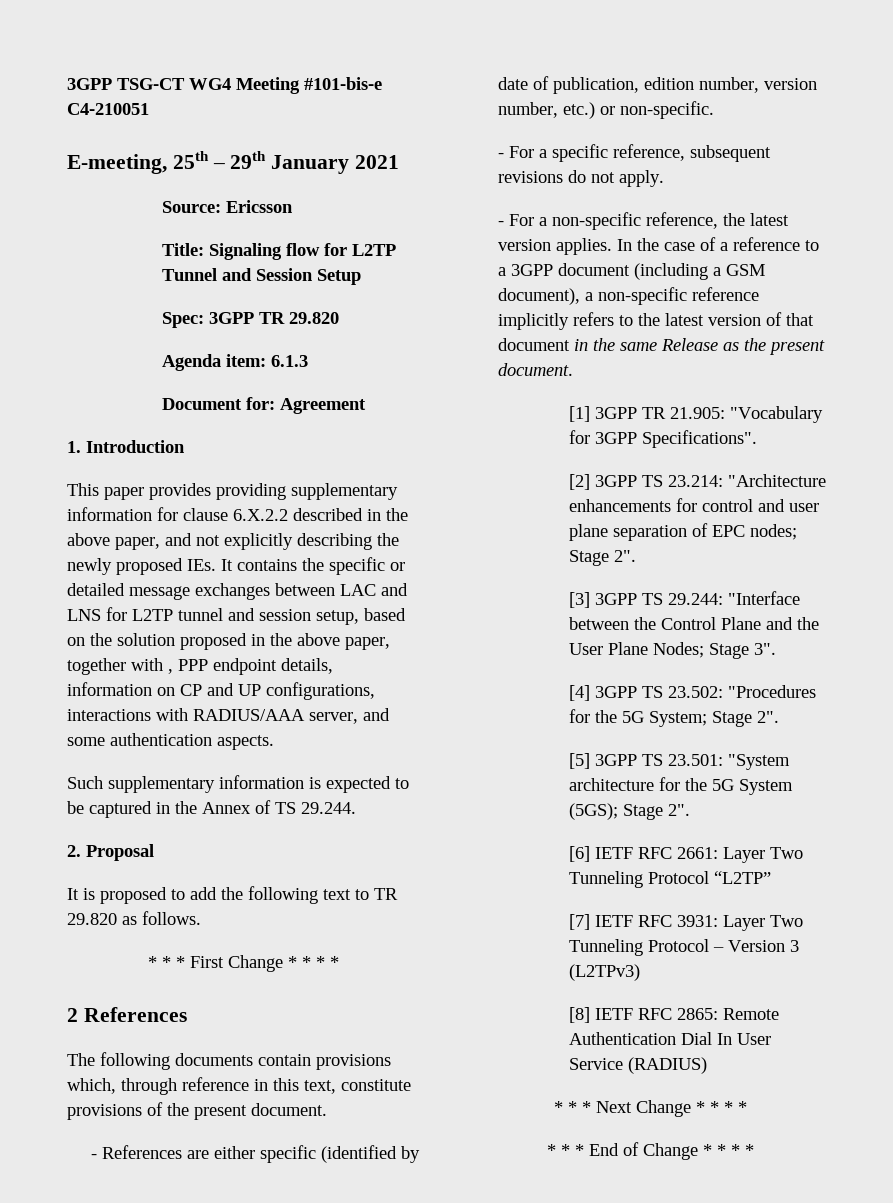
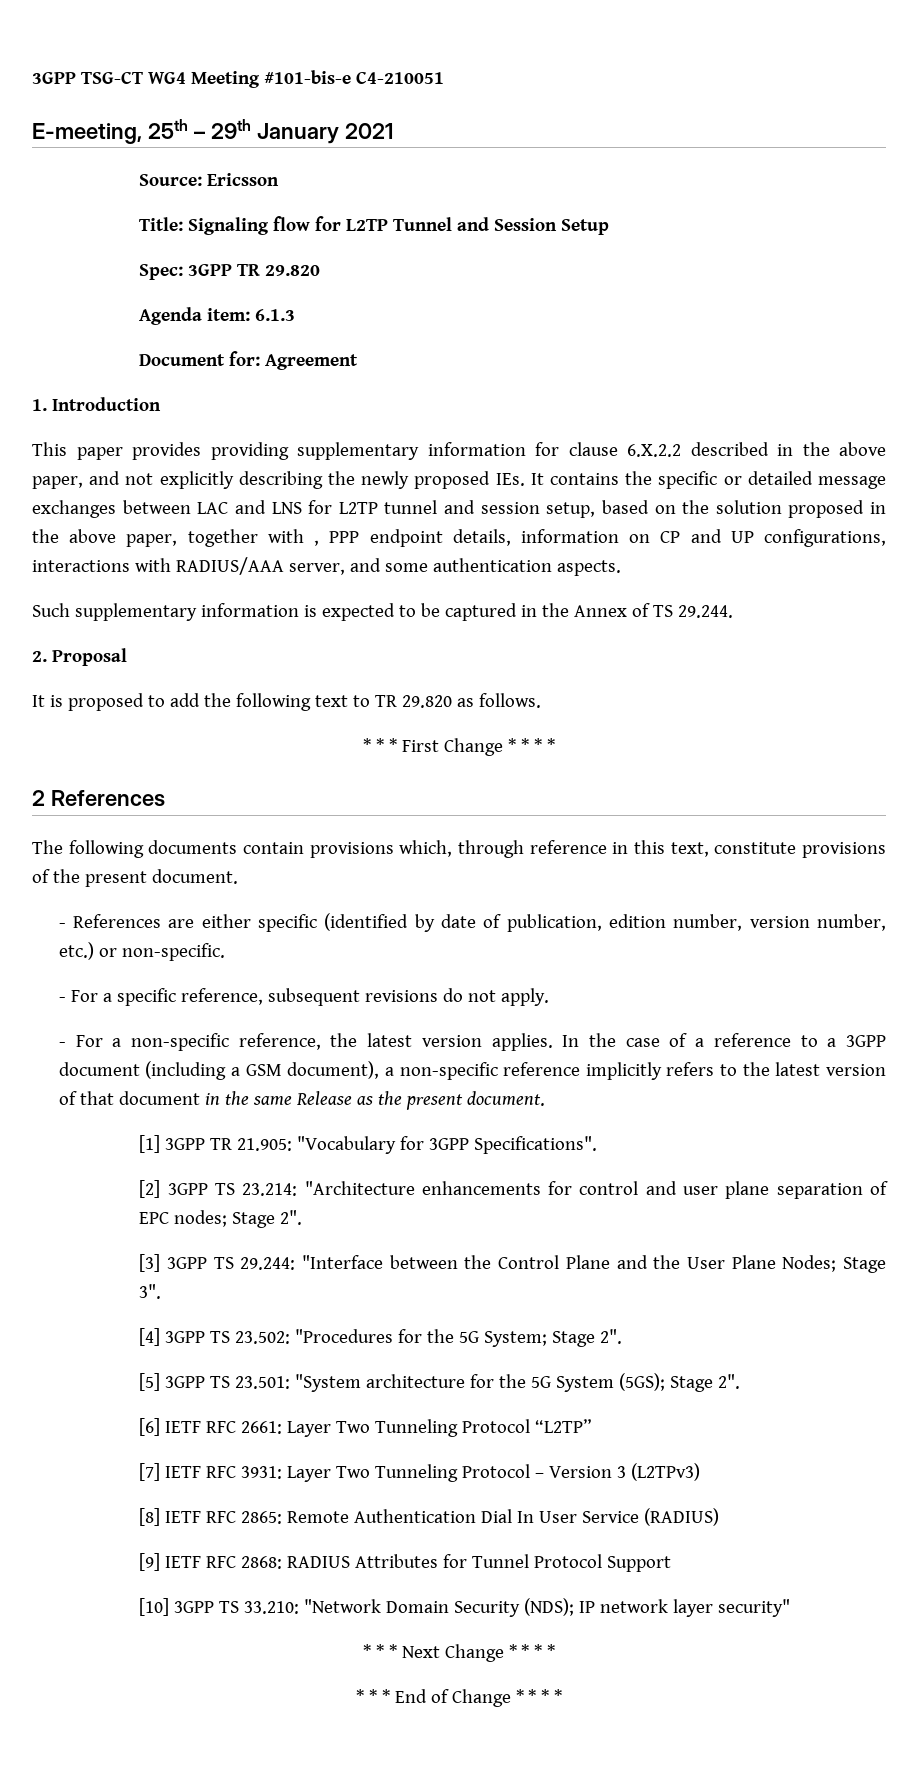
(707, 1065) none -> [139,1553,672,1572] [139,1598,791,1617] // [9] IETF RFC 2868: RADIUS Attributes for Tunnel Protocol Support // [10] 3GPP TS 33.210: "Network Domain Security (NDS); IP network layer security"

